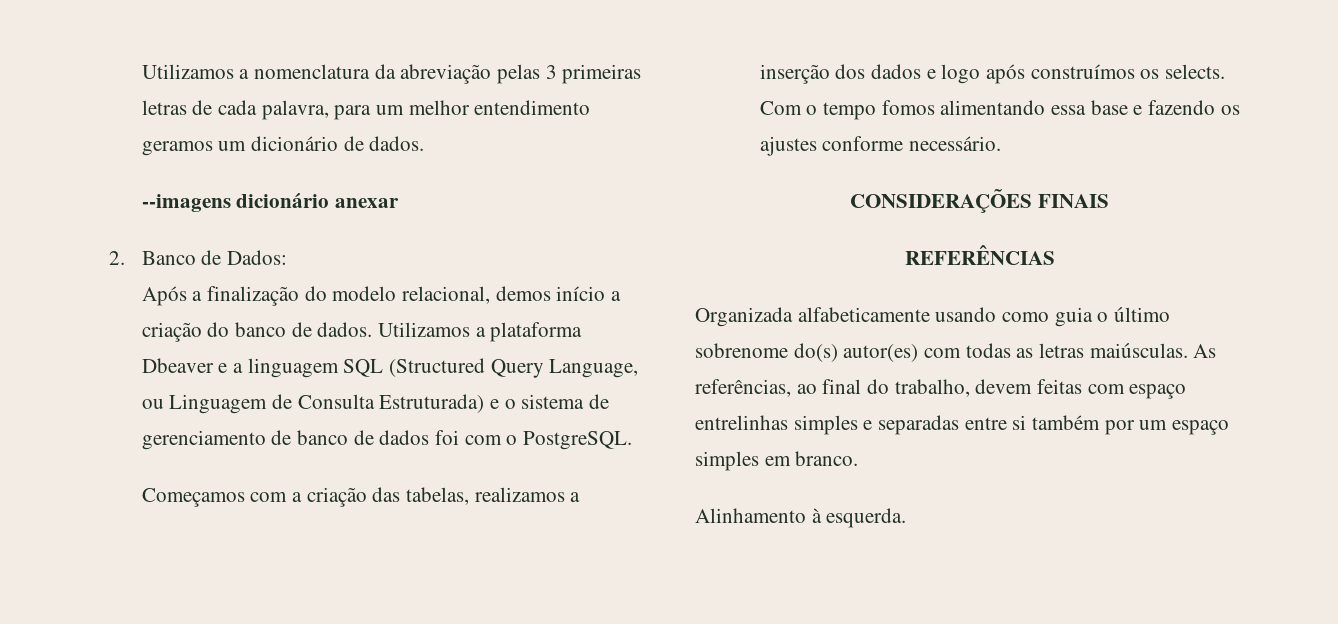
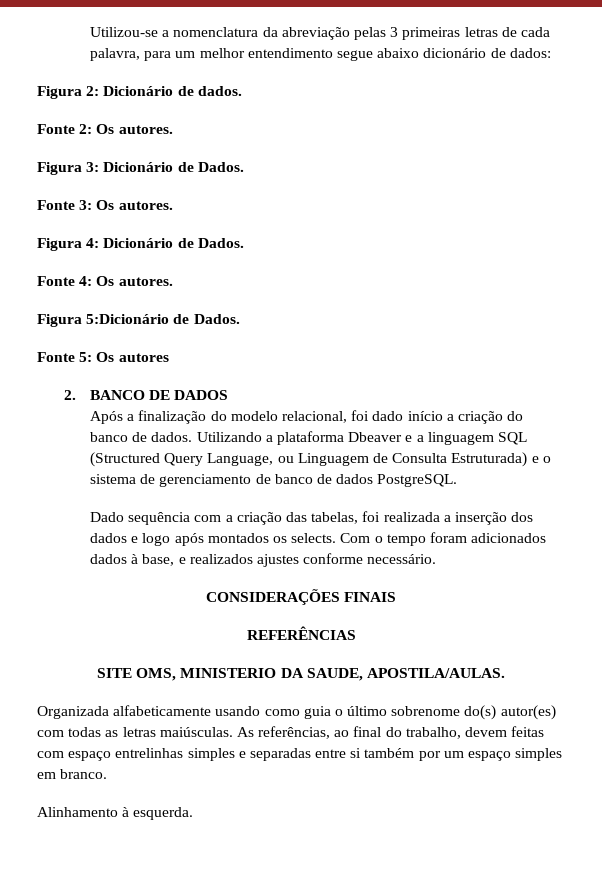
[141,64,234,79] Utilizamos -> [90,27,159,37] Utilizou-se
[141,136,425,156] [141,192,400,212] [109,250,288,265] geramos um dicionário de dados. // --imagens dicionário anexar // 2. Banco de Dados: -> [337,48,551,61] [37,86,242,99] [37,124,173,134] [37,162,244,175] [37,200,173,210] [37,238,244,251] [37,276,173,286] [37,314,240,327] [37,352,169,362] [63,390,229,400] segue abaixo dicionário de dados: // Figura 2: Dicionário de dados. // Fonte 2: Os autores. // Figura 3: Dicionário de Dados. // Fonte 3: Os autores. // Figura 4: Dicionário de Dados. // Fonte 4: Os autores. // Figura 5:Dicionário de Dados. // Fonte 5: Os autores // 2. BANCO DE DADOS
[495,286,551,301] demos -> [351,410,404,421] foi dado
[378,322,471,337] Utilizamos -> [196,432,262,442] Utilizando
[435,430,518,445] foi com o -> (374, 479) none
[141,488,245,507] Começamos -> [90,512,191,525] Dado sequência
[474,487,565,502] realizamos -> [362,511,440,522] foi realizada
[1030,64,1135,79] construímos -> [207,533,269,543] montados
[881,100,1240,115] fomos alimentando essa base e fazendo os -> [429,532,547,543] [90,554,253,566] foram adicionados dados à base, e realizados
(1055, 255) none -> [97,668,505,681] // SITE OMS, MINISTERIO DA SAUDE, APOSTILA/AULAS.

